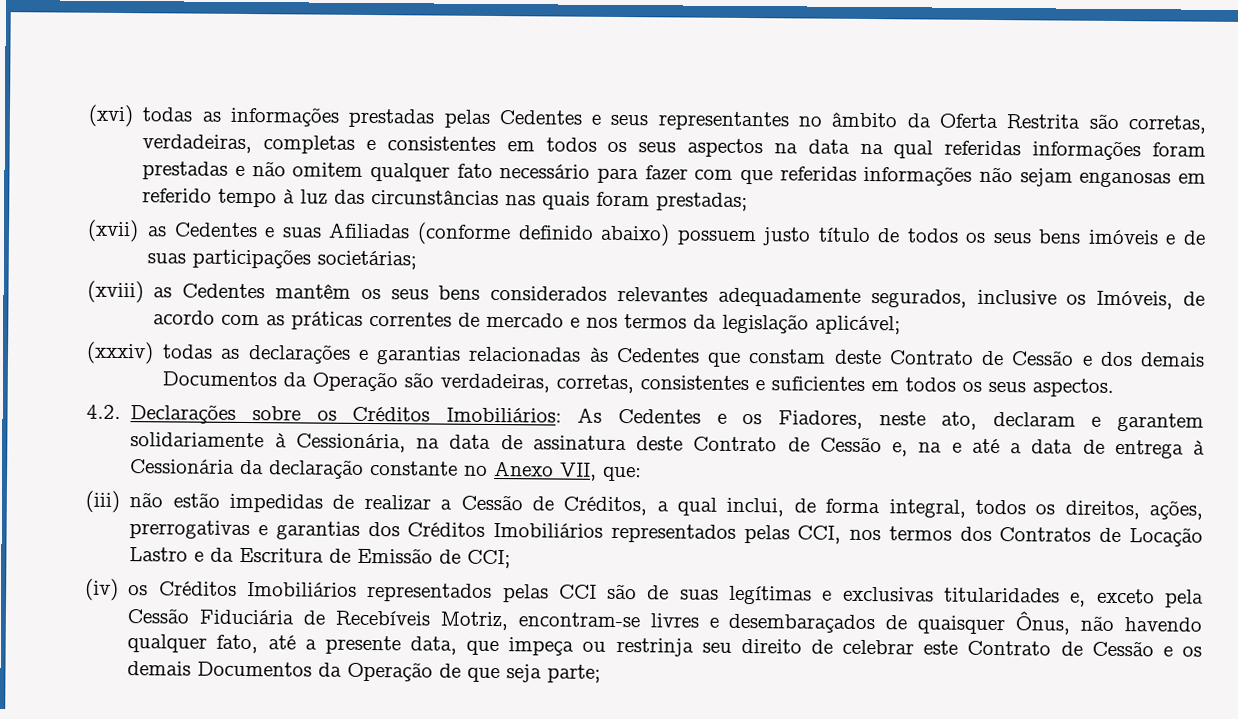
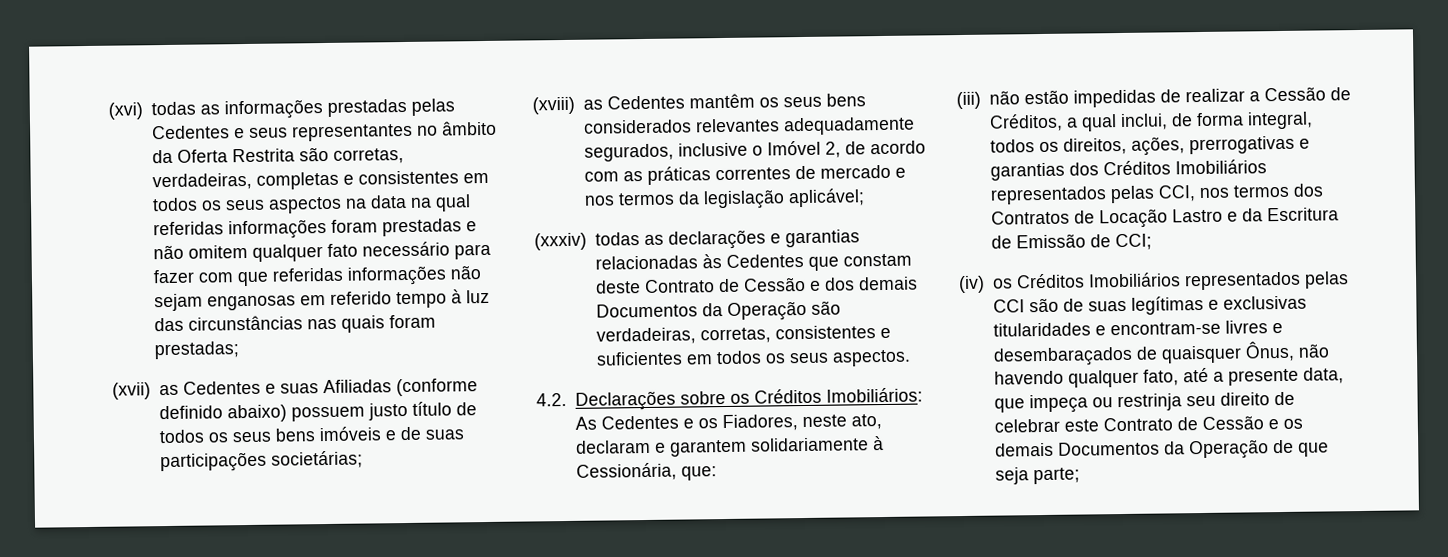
[1066,290,1174,310] os Imóveis, -> [751,140,841,158] o Imóvel 2,
[416,434,1205,459] [130,459,598,481] na data de assinatura deste Contrato de Cessão e, na e até a data de entrega à Cessionária da declaração constante no Anexo VII, -> (677, 471) none
[1070,588,1205,608] [127,608,508,631] e, exceto pela Cessão Fiduciária de Recebíveis Motriz, -> [1094,325,1106,336] e

